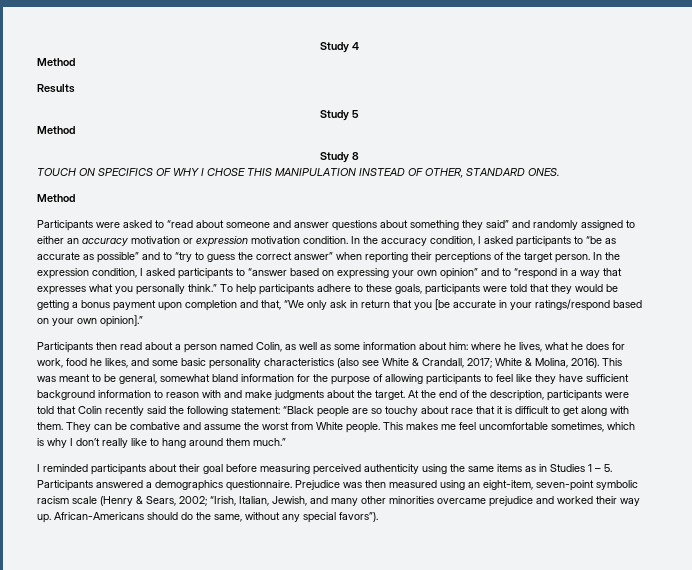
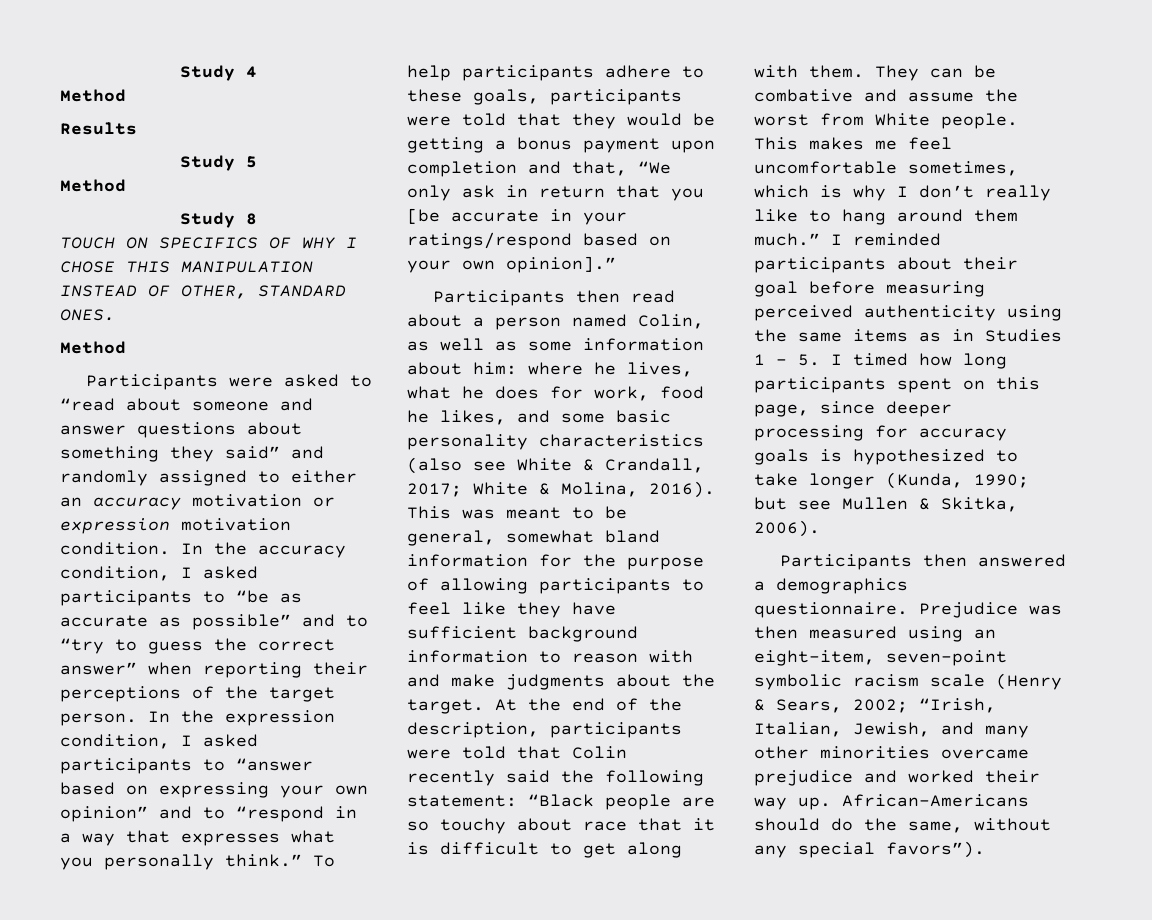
(286, 442) // -> (820, 239) none
[37,480,93,491] Participants -> [831,353,1007,369] [754,377,1040,393] [754,401,952,417] [754,425,1007,441] [754,449,1018,465] [754,472,1029,489] [754,497,1018,512] [754,520,820,537] [779,554,967,570] I timed how long participants spent on this page, since deeper processing for accuracy goals is hypothesized to take longer (Kunda, 1990; but see Mullen & Skitka, 2006). // Participants then

